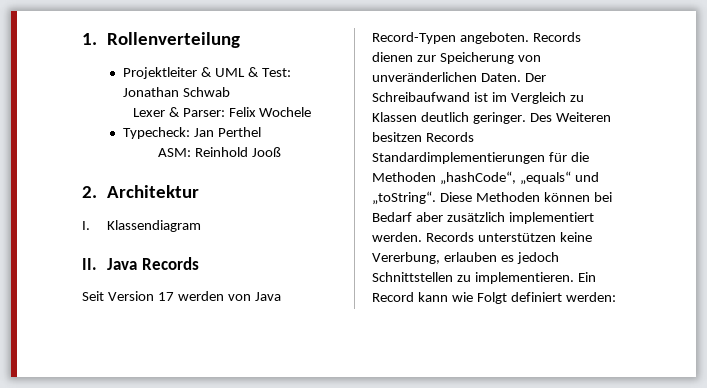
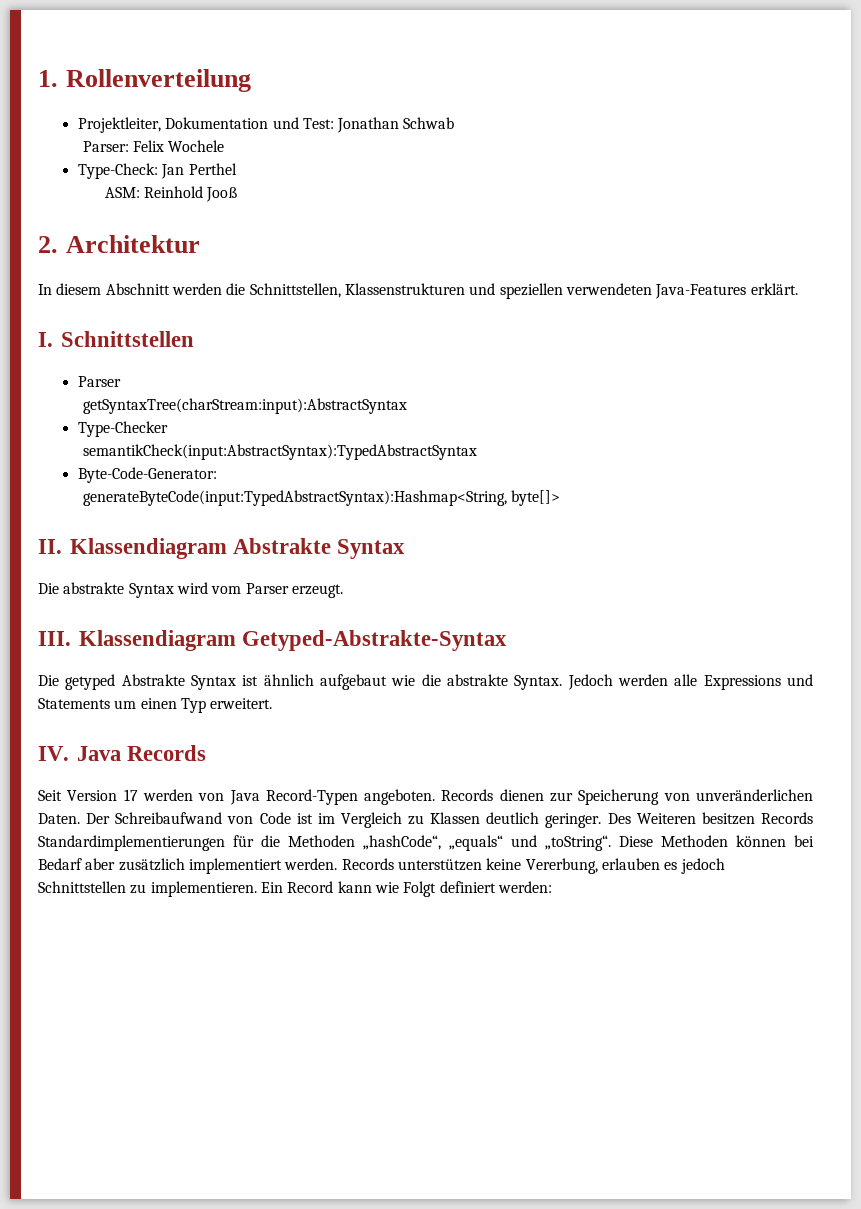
[123,67,260,79] Projektleiter & UML & -> [77,117,299,133] Projektleiter, Dokumentation und
[132,107,180,117] Lexer & -> (455, 123) none
[123,127,191,139] Typecheck: -> [77,163,158,179] Type-Check:
[82,220,202,232] [82,258,97,270] I. Klassendiagram // II. -> [38,283,798,299] [38,331,194,347] [77,376,121,387] [82,398,407,414] [77,421,168,437] [82,444,477,460] [77,467,217,483] [82,490,560,506] [38,538,406,559] [38,582,343,598] [38,630,508,651] [38,674,814,690] [38,698,273,713] [38,746,69,761] In diesem Abschnitt werden die Schnittstellen, Klassenstrukturen und speziellen verwendeten Java-Features erklärt. // I. Schnittstellen // Parser // getSyntaxTree(charStream:input):AbstractSyntax // Type-Checker // semantikCheck(input:AbstractSyntax):TypedAbstractSyntax // Byte-Code-Generator: // generateByteCode(input:TypedAbstractSyntax):Hashmap<String, byte[]> // II. Klassendiagram Abstrakte Syntax // Die abstrakte Syntax wird vom Parser erzeugt. // III. Klassendiagram Getyped-Abstrakte-Syntax // Die getyped Abstrakte Syntax ist ähnlich aufgebaut wie die abstrakte Syntax. Jedoch werden alle Expressions und Statements um einen Typ erweitert. // IV.
(470, 97) none -> [227,812,291,824] von Code

